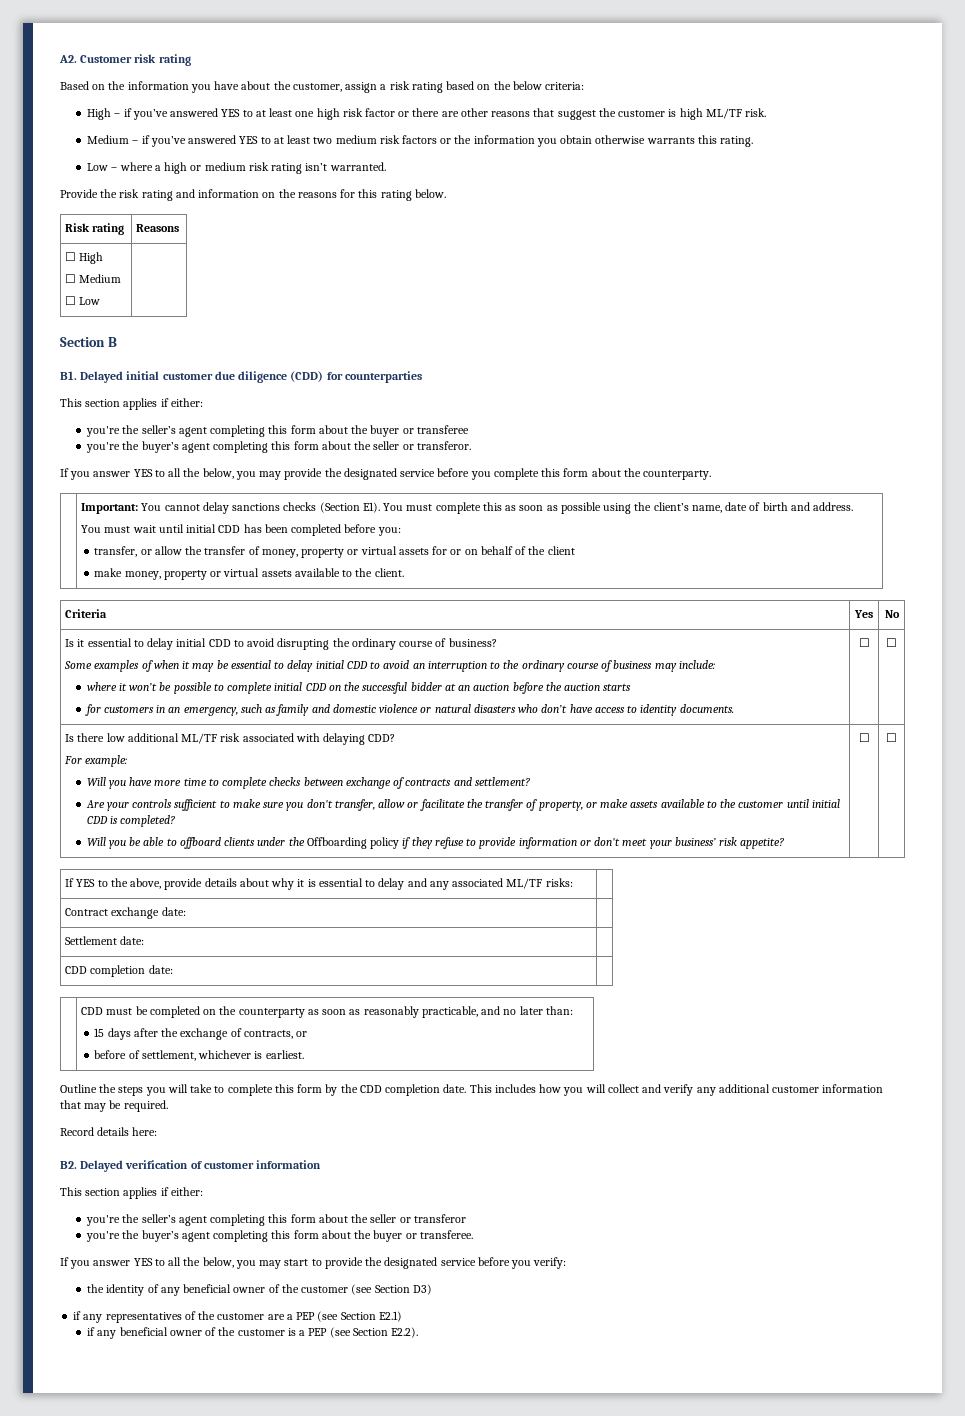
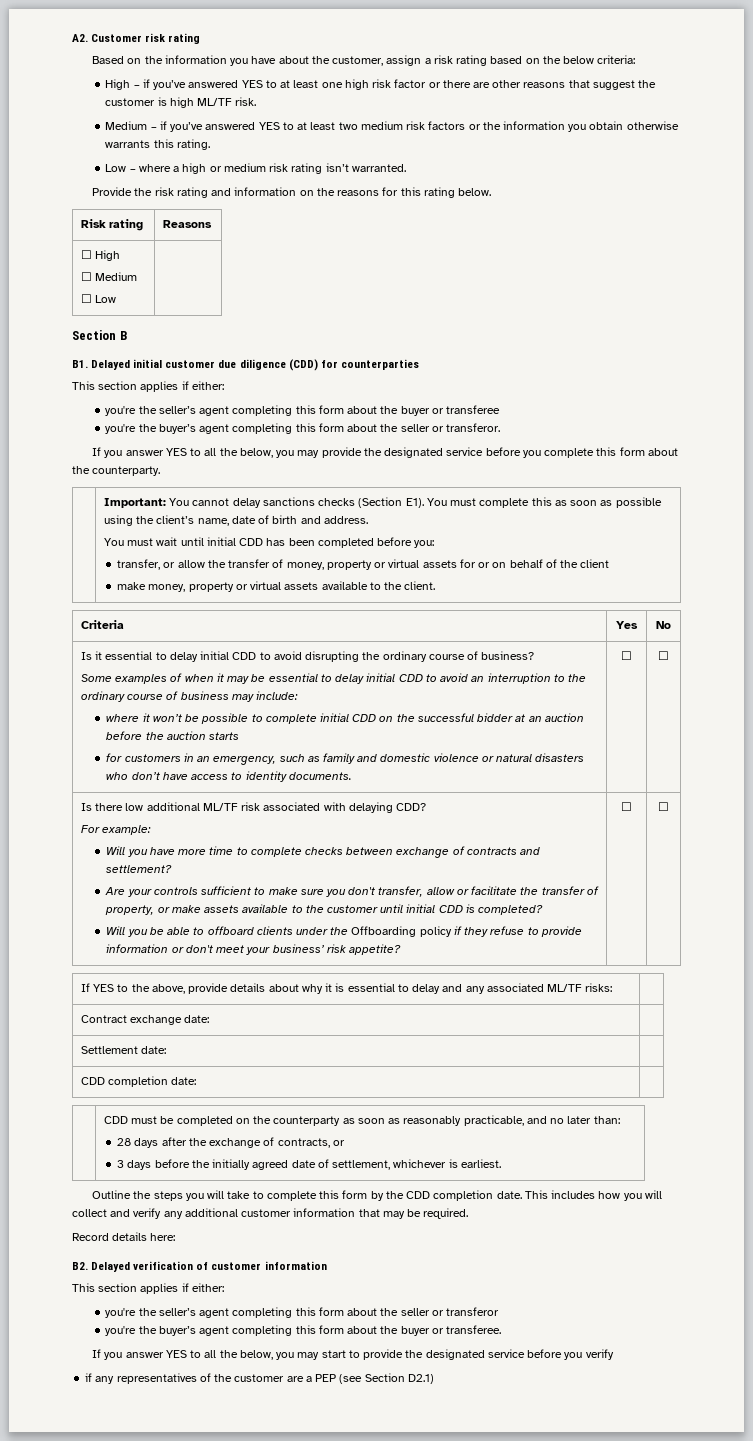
[94,1028,105,1037] 15 -> [117,1138,132,1146] 28
[94,1050,127,1059] before -> [117,1159,316,1170] 3 days before the initially agreed date
[533,1257,567,1269] [87,1284,432,1296] verify: // the identity of any beneficial owner of the customer (see Section D3) -> [585,1349,614,1360] verify
[378,1311,402,1322] [87,1327,418,1339] E2.1) // if any beneficial owner of the customer is a PEP (see Section E2.2). -> [407,1374,434,1384] D2.1)

